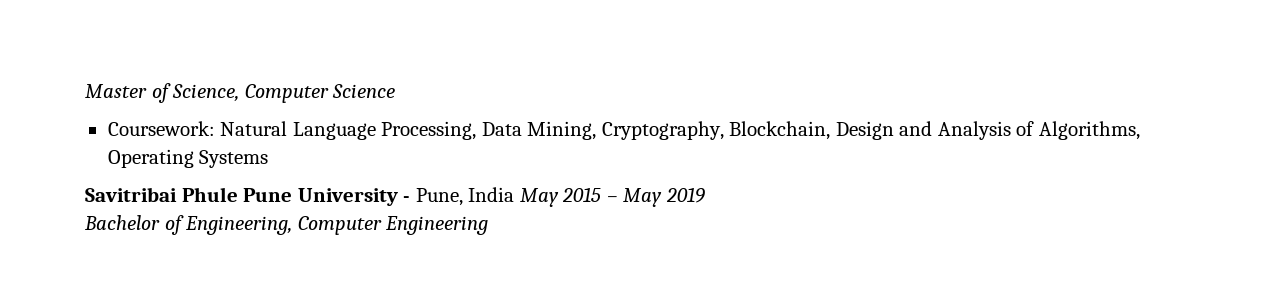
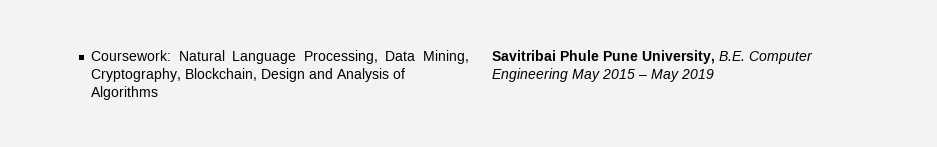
[85,83,396,103] Master of Science, Computer Science // -> (91, 55) none
[1038,121,1140,140] [107,149,269,168] Algorithms, Operating Systems -> [91,86,159,100] Algorithms
[297,187,515,206] University - Pune, India -> [642,50,813,64] [492,68,568,82] University, B.E. Computer Engineering
[84,215,489,235] // Bachelor of Engineering, Computer Engineering -> (714, 74) none

